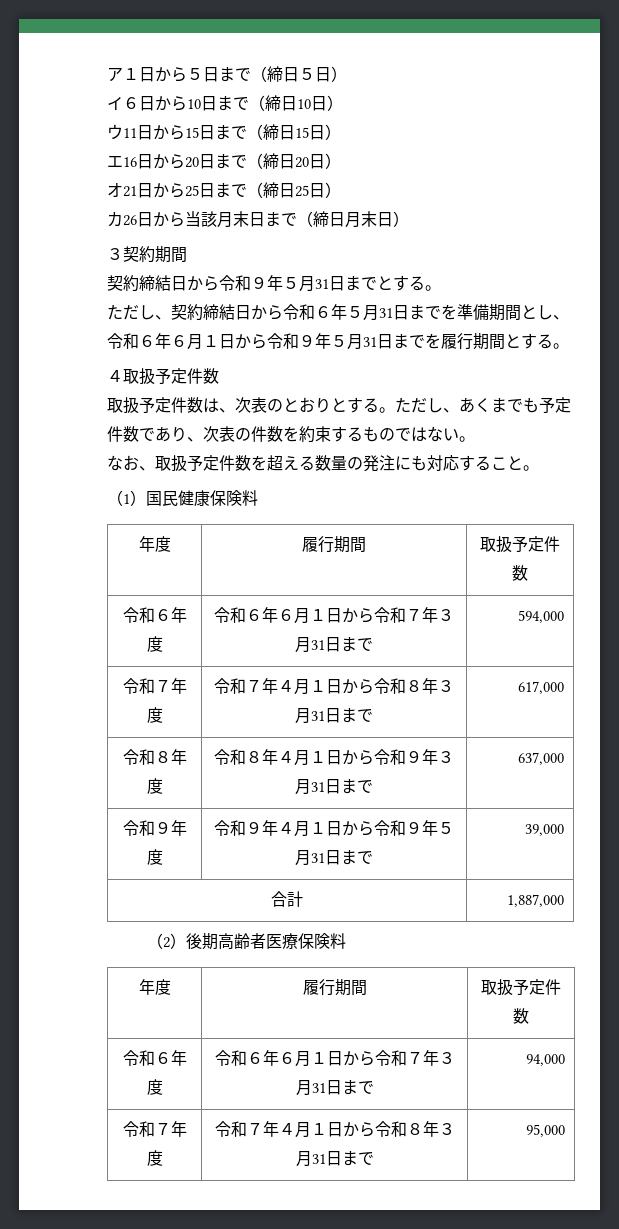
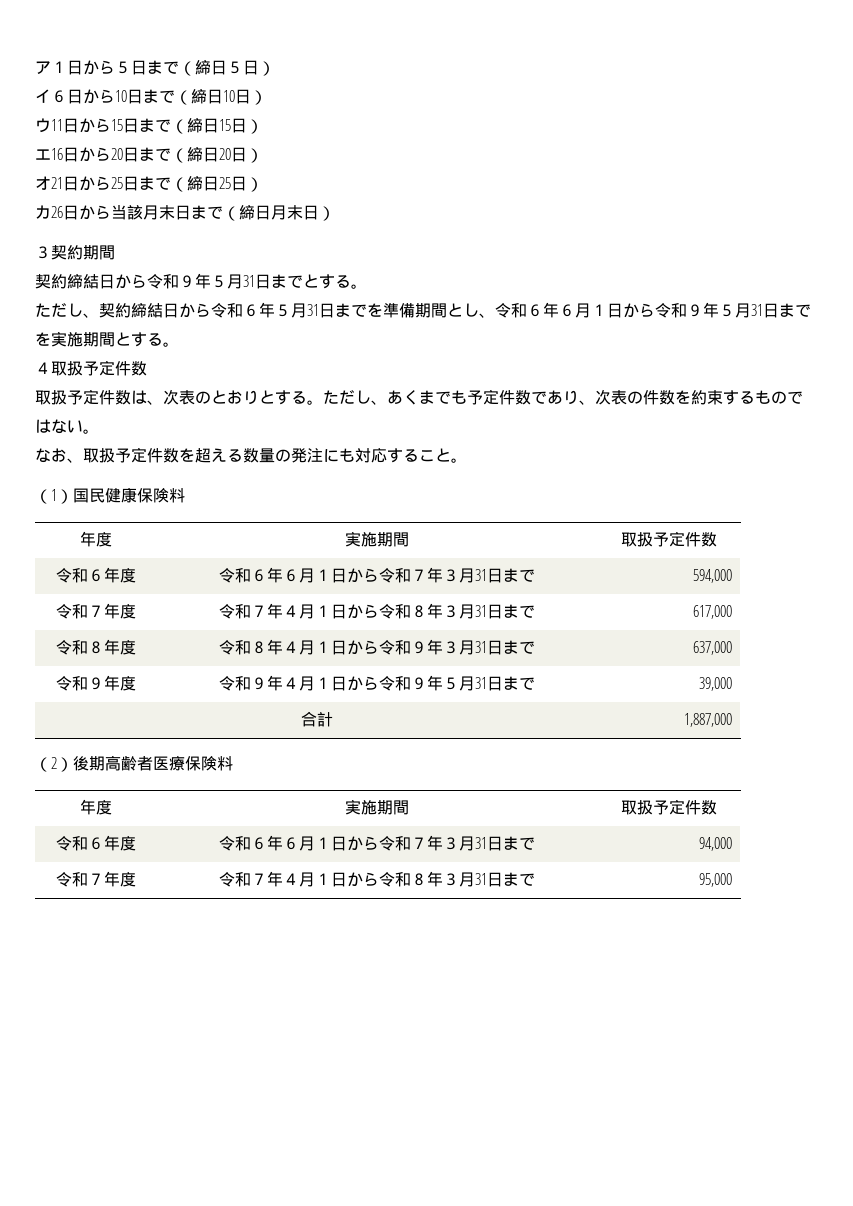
[441,333,473,350] 履行 -> [51,331,83,347] 実施
[302,536,334,553] 履行 -> [344,531,377,547] 実施
[302,979,335,996] 履行 -> [344,799,377,815] 実施

